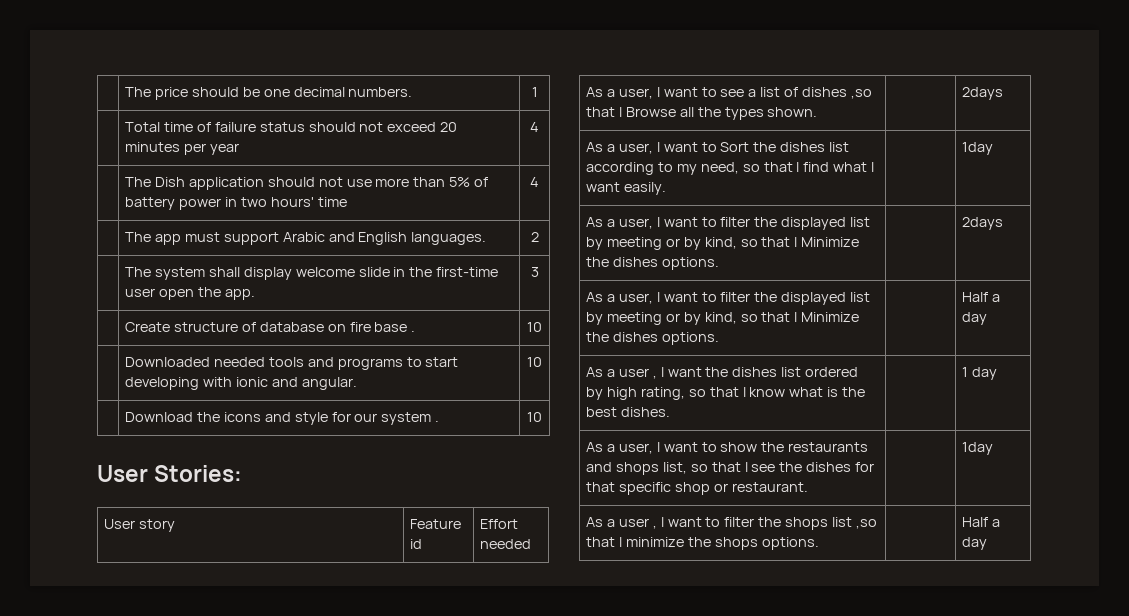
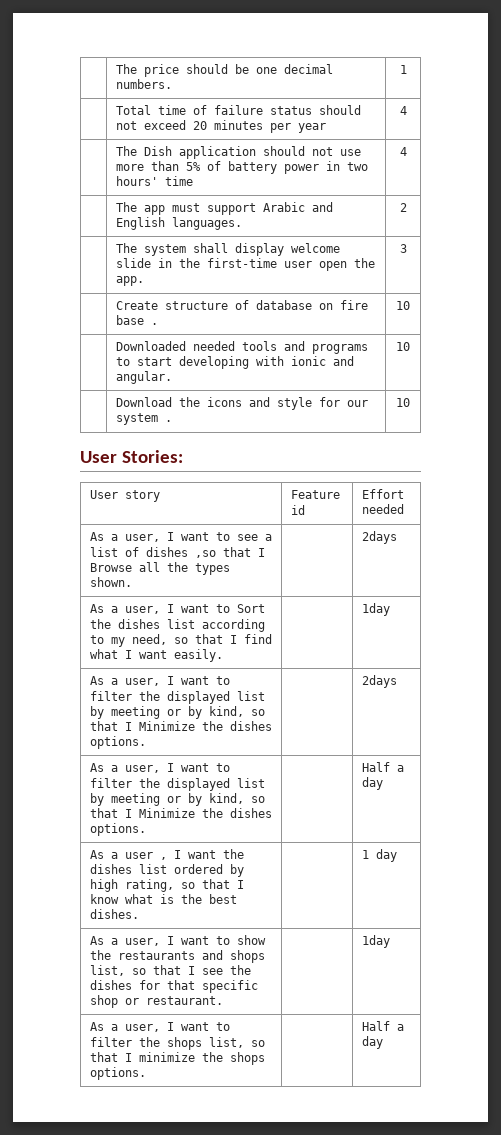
[618,518,657,529] user , -> [124,1024,160,1032] user,
[832,517,878,529] list ,so -> [208,1037,265,1048] list, so

